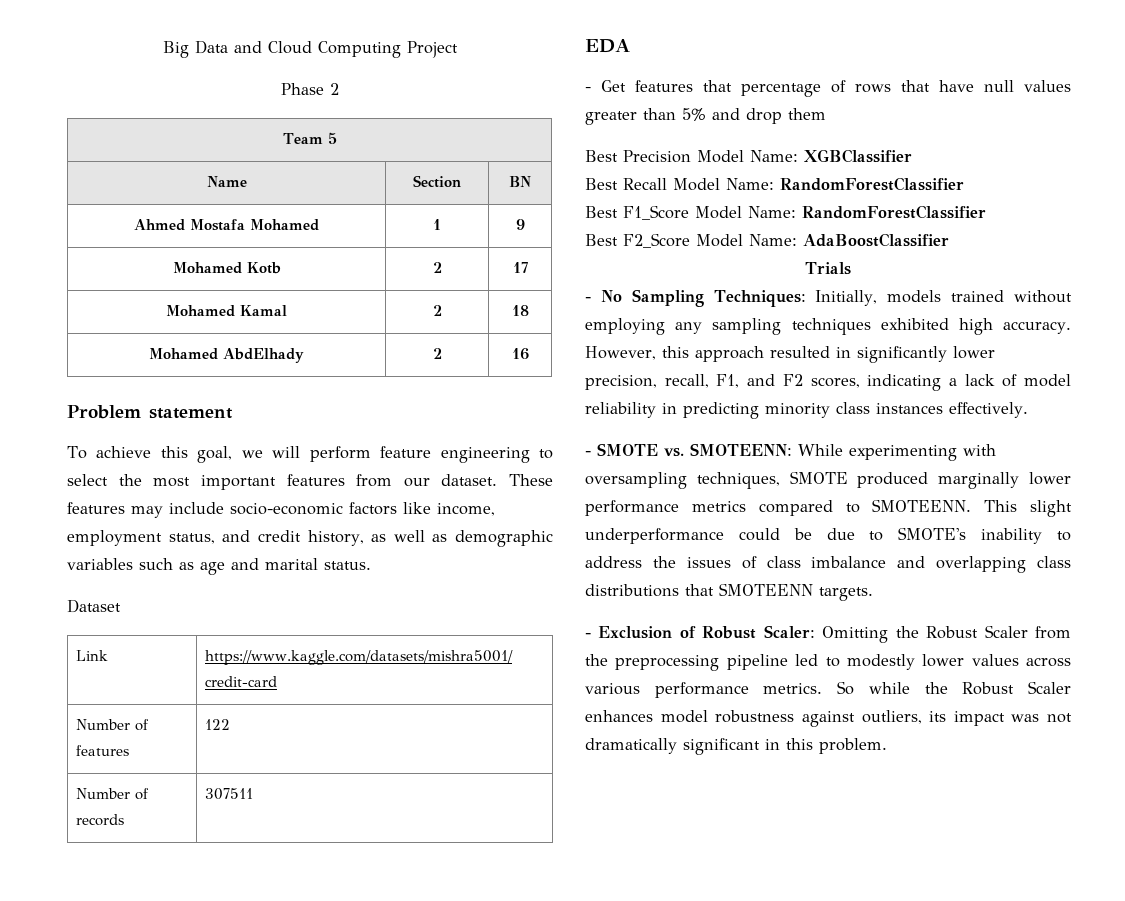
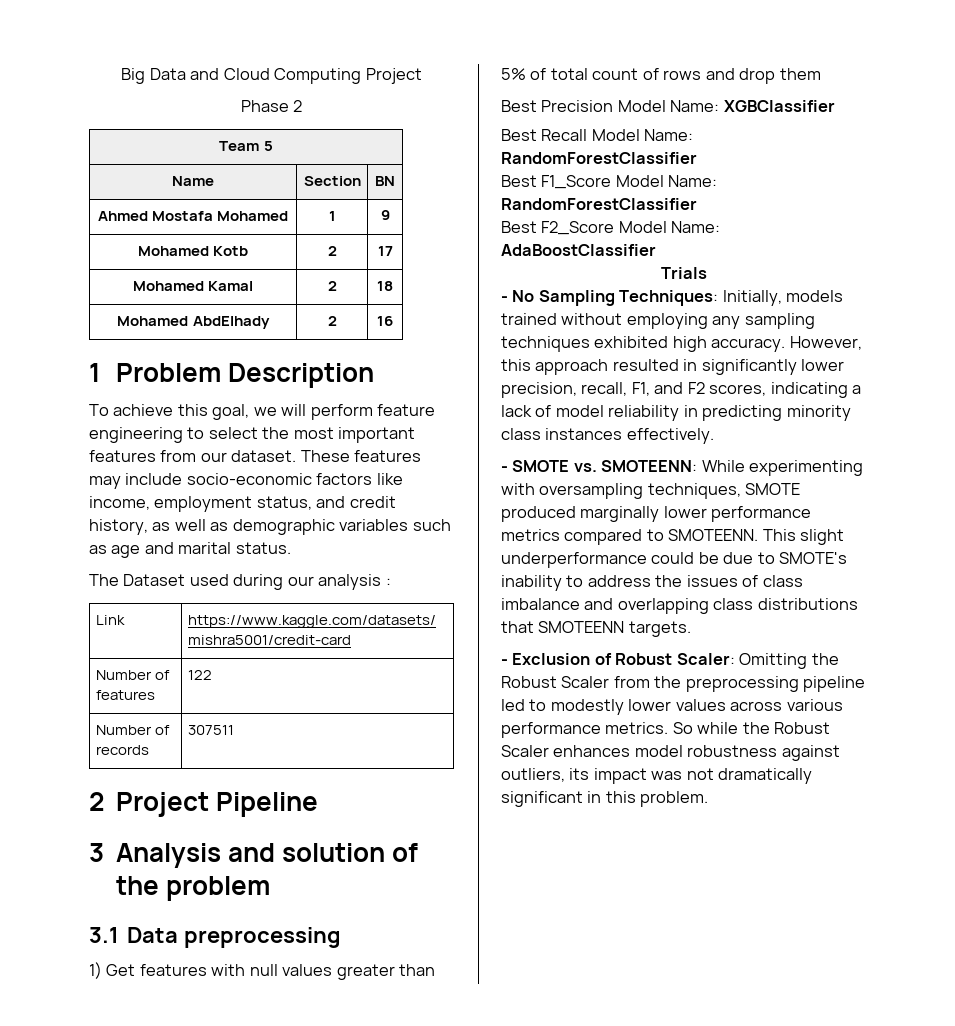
[67,405,233,419] Problem statement -> [89,363,374,388] 1 Problem Description
(371, 565) none -> [89,574,119,586] The
(121, 606) none -> [189,574,391,590] used during our analysis :
[585,39,630,53] [585,80,974,97] EDA // - Get features that percentage of rows that have -> [89,792,318,817] [89,843,418,868] [115,876,270,901] [89,927,342,948] [89,962,246,979] 2 Project Pipeline // 3 Analysis and solution of the problem // 3.1 Data preprocessing // 1) Get features with
(706, 114) none -> [530,68,702,80] of total count of rows

